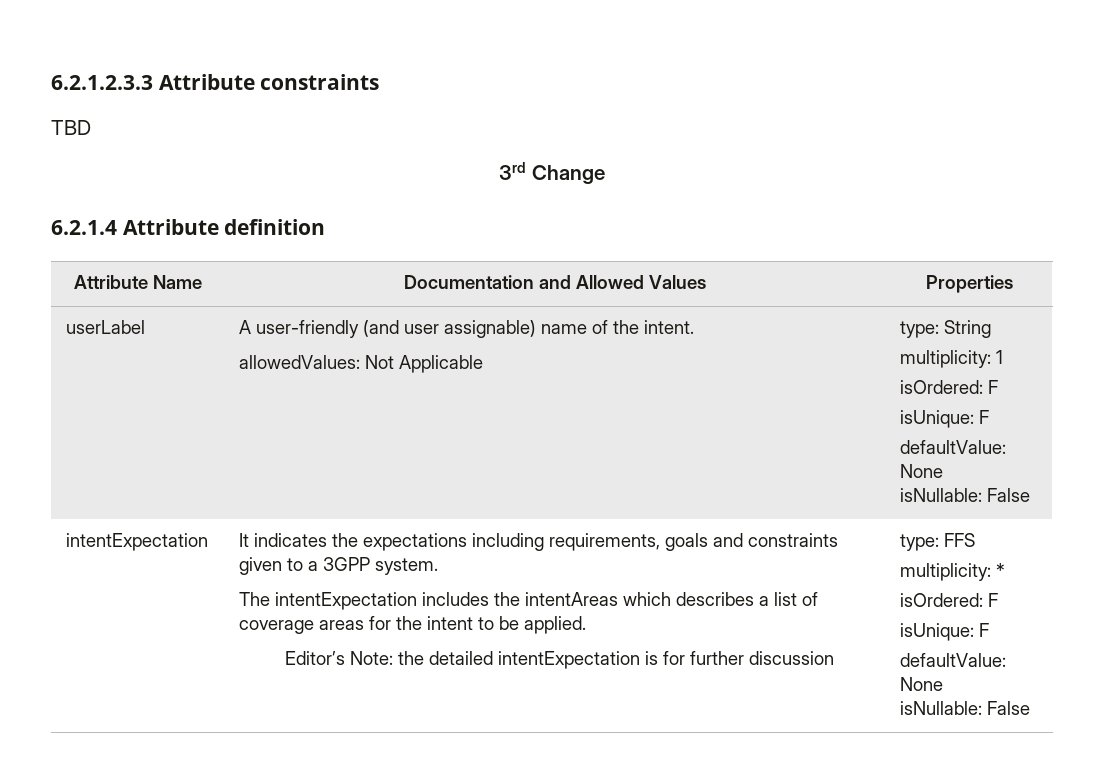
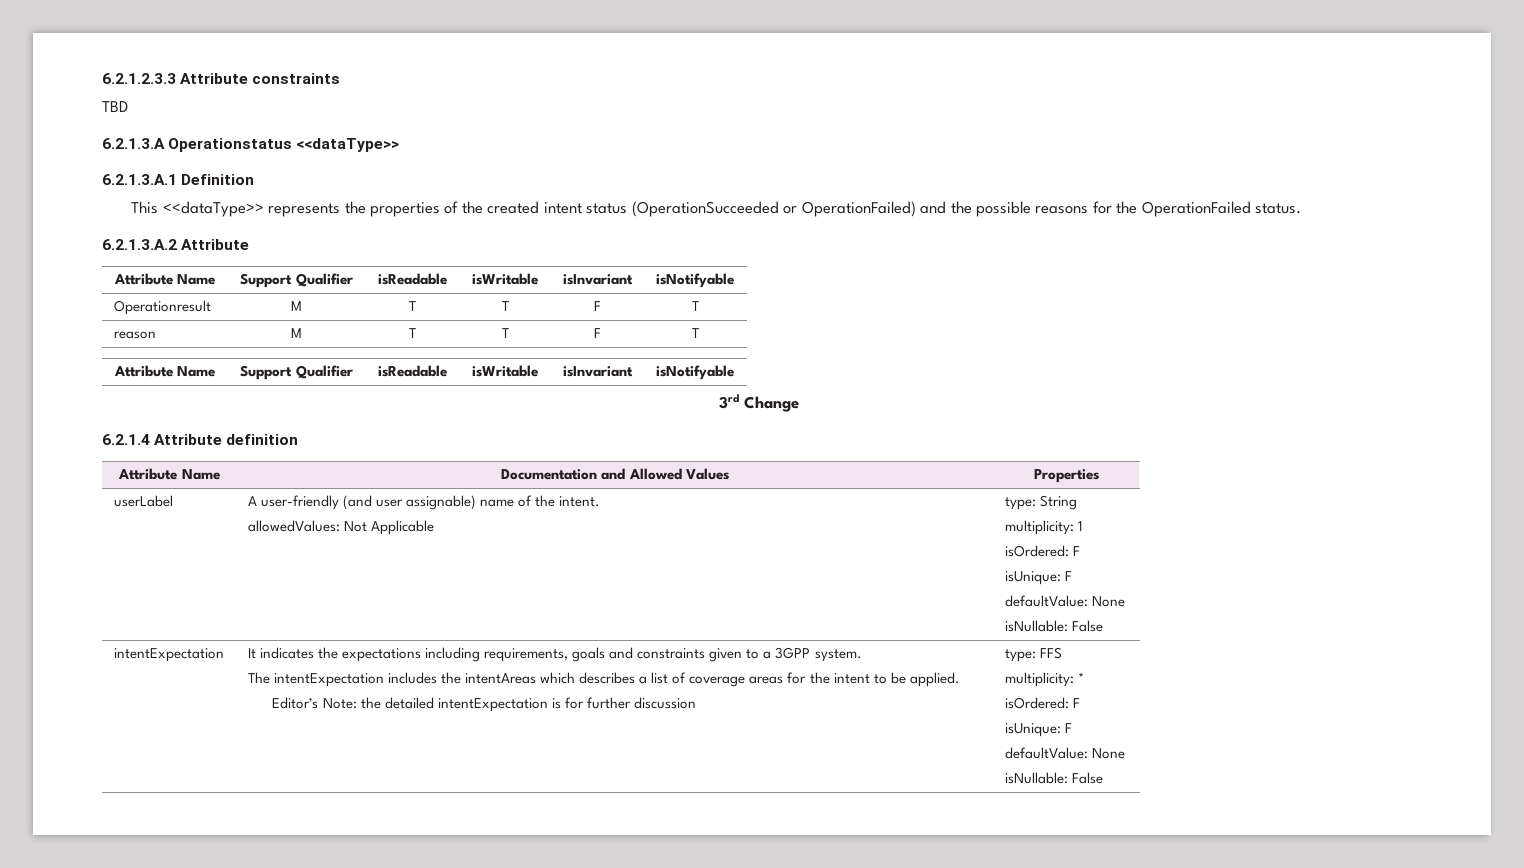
(91, 127) none -> [102,138,400,152] [102,174,255,185] [131,201,1302,217] [102,239,250,250] [113,273,216,285] [240,273,353,288] [378,273,447,285] [472,273,538,285] [562,274,633,285] [656,273,734,288] [113,300,211,315] [291,301,302,311] [409,301,416,311] [501,301,509,311] [593,301,601,311] [691,301,699,311] [113,331,156,339] [291,328,302,338] [409,328,416,338] [501,328,509,338] [593,328,601,338] [691,328,699,338] [113,365,216,377] [240,365,353,380] [378,365,447,377] [472,365,538,377] [562,366,633,377] [656,365,734,380] // 6.2.1.3.A Operationstatus <<dataType>> // 6.2.1.3.A.1 Definition // This <<dataType>> represents the properties of the created intent status (OperationSucceeded or OperationFailed) and the possible reasons for the OperationFailed status. // 6.2.1.3.A.2 Attribute // Attribute Name | Support Qualifier | isReadable | isWritable | isInvariant | isNotifyable // Operationresult | M | T | T | F | T // reason | M | T | T | F | T // Attribute Name | Support Qualifier | isReadable | isWritable | isInvariant | isNotifyable

